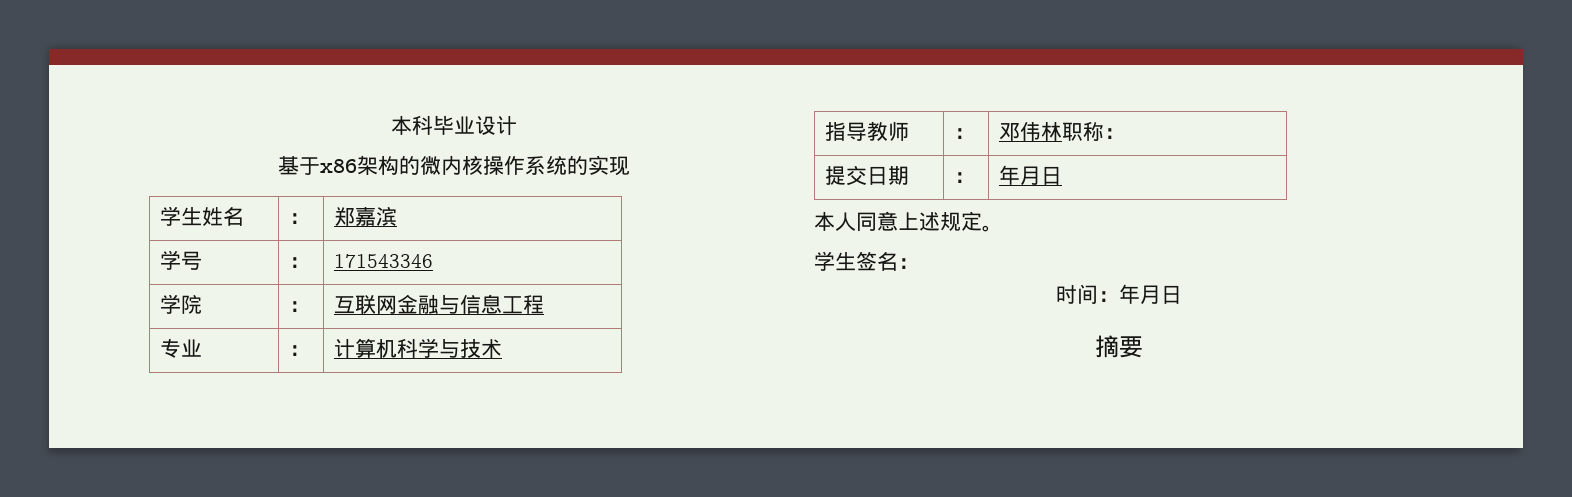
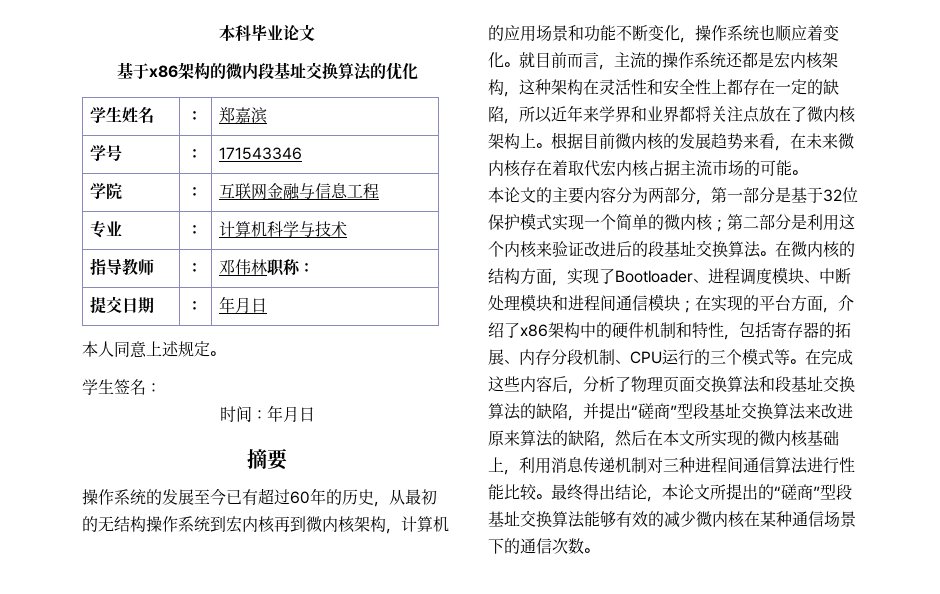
[474,116,517,136] 设计 -> [283,24,315,42] 论文
[461,155,630,176] 核操作系统的实现 -> [257,62,418,81] 段基址交换算法的优化
(1143, 347) none -> [82,488,437,507] [82,516,449,534] [488,24,839,43] [488,52,838,70] [488,79,839,97] [488,105,856,124] [488,132,854,151] [488,160,807,177] [488,187,858,205] [488,213,855,232] [488,240,855,258] [488,267,851,286] [488,294,854,313] [488,322,851,340] [488,348,853,366] [488,375,855,394] [488,402,853,421] [488,430,839,448] [488,457,855,475] [488,483,852,502] [488,510,856,528] [488,538,599,554] // 操作系统的发展至今已有超过60年的历史，从最初的无结构操作系统到宏内核再到微内核架构，计算机的应用场景和功能不断变化，操作系统也顺应着变化。就目前而言，主流的操作系统还都是宏内核架构，这种架构在灵活性和安全性上都存在一定的缺陷，所以近年来学界和业界都将关注点放在了微内核架构上。根据目前微内核的发展趋势来看，在未来微内核存在着取代宏内核占据主流市场的可能。 // 本论文的主要内容分为两部分，第一部分是基于32位保护模式实现一个简单的微内核；第二部分是利用这个内核来验证改进后的段基址交换算法。在微内核的结构方面，实现了Bootloader、进程调度模块、中断处理模块和进程间通信模块；在实现的平台方面，介绍了x86架构中的硬件机制和特性，包括寄存器的拓展、内存分段机制、CPU运行的三个模式等。在完成这些内容后，分析了物理页面交换算法和段基址交换算法的缺陷，并提出“磋商”型段基址交换算法来改进原来算法的缺陷，然后在本文所实现的微内核基础上，利用消息传递机制对三种进程间通信算法进行性能比较。最终得出结论，本论文所提出的“磋商”型段基址交换算法能够有效的减少微内核在某种通信场景下的通信次数。

